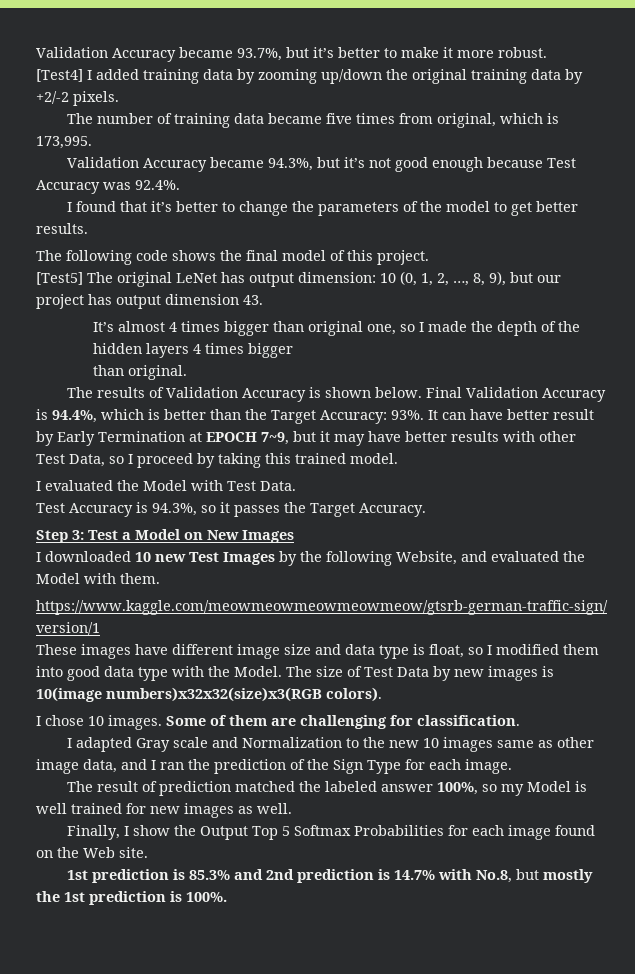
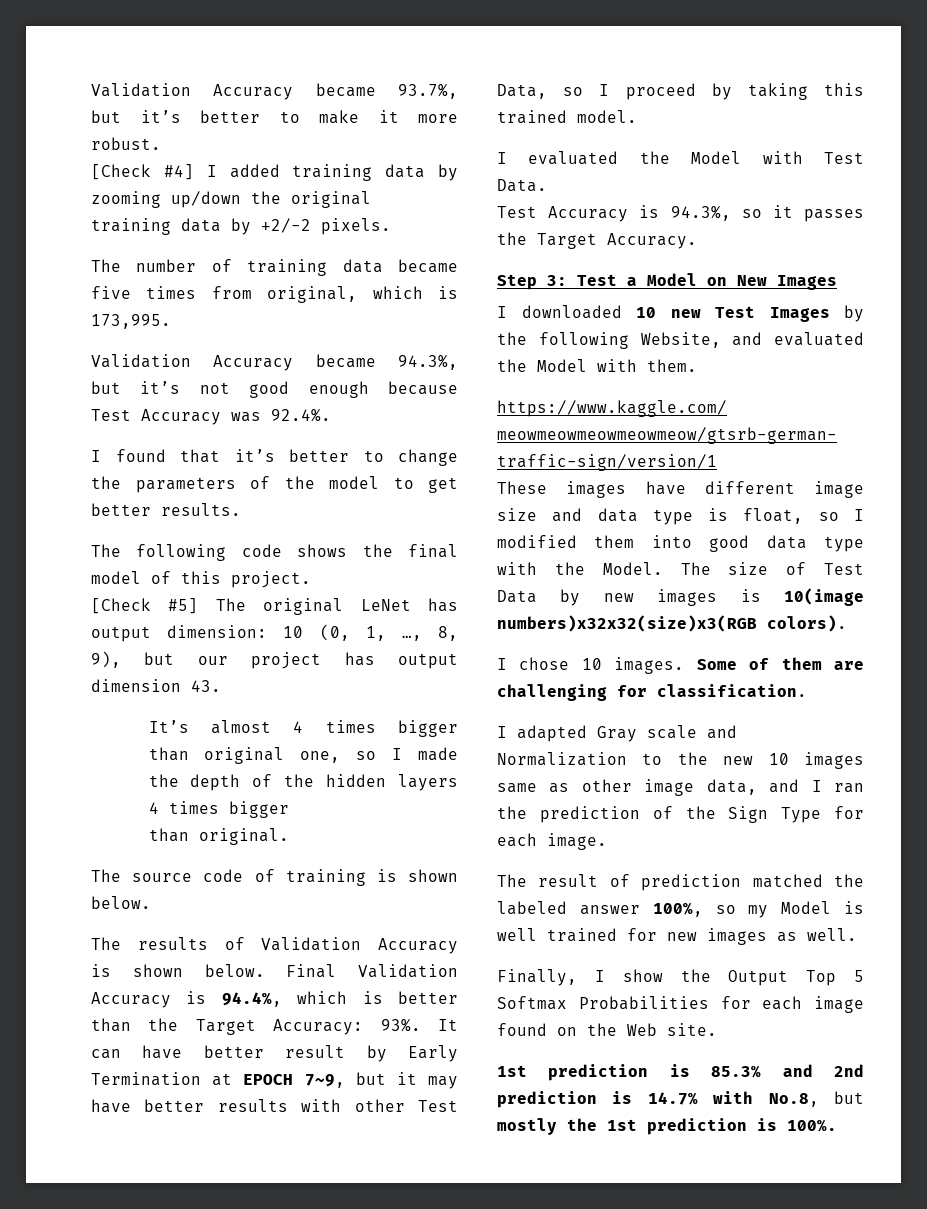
[36,69,83,82] [Test4] -> [91,164,194,180] [Check #4]
[36,272,83,285] [Test5] -> [91,598,199,614] [Check #5]
[437,273,449,286] 2, -> (386, 633) none
(187, 372) none -> [91,869,458,886] [91,896,151,909] // The source code of training is shown below.

